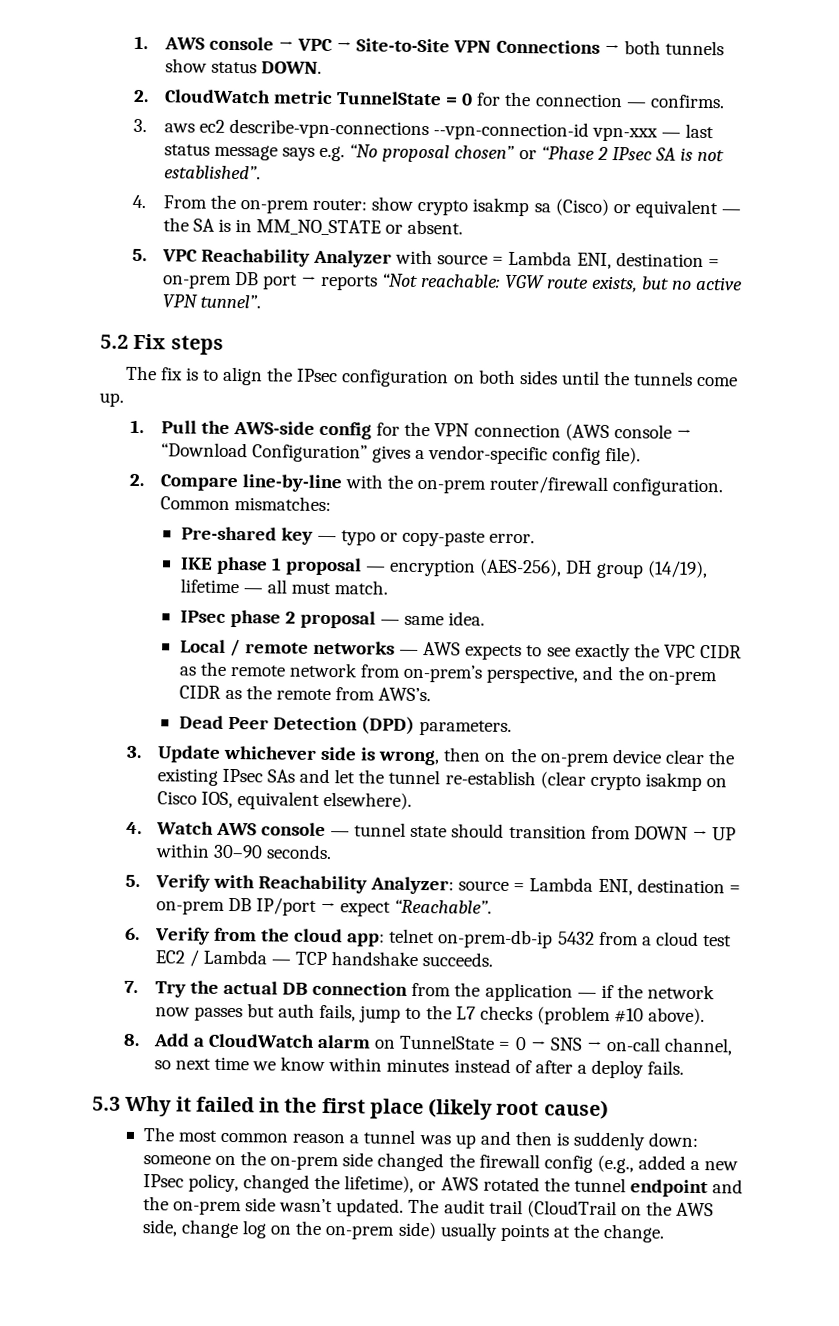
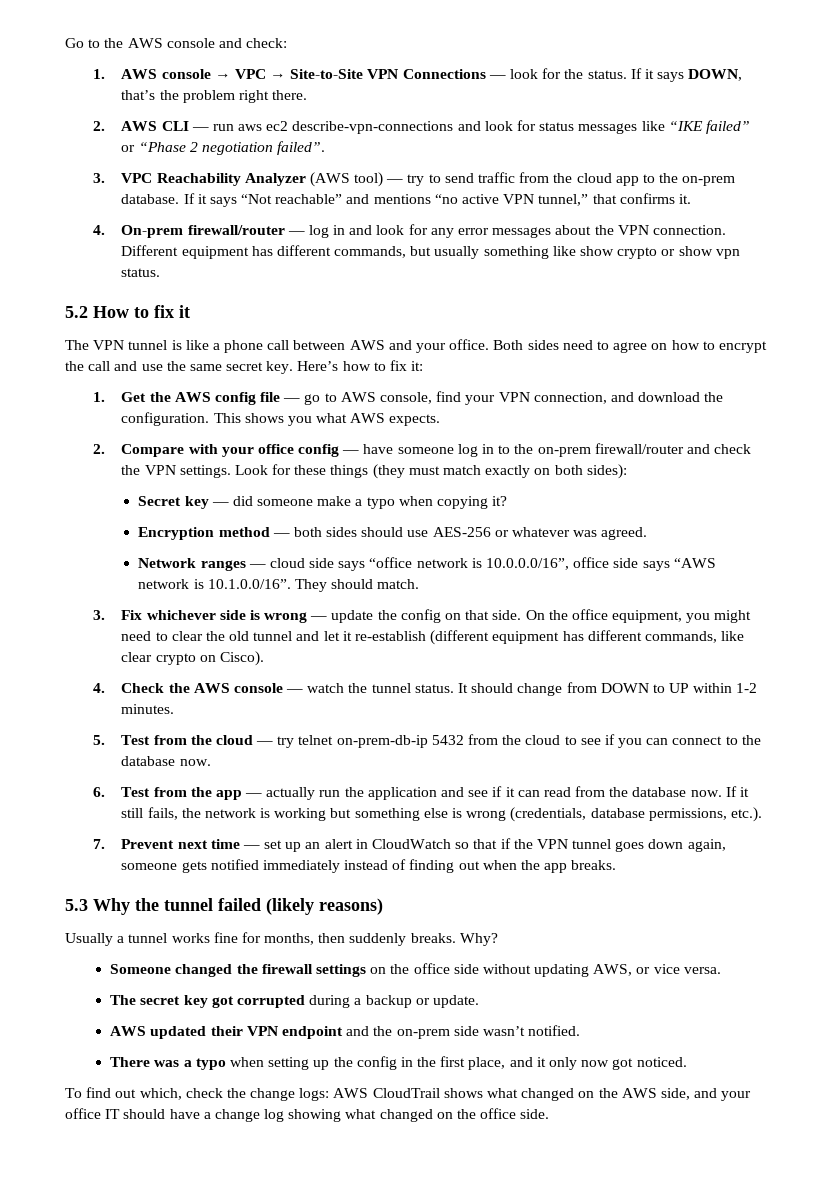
(133, 42) none -> [65,38,288,48] Go to the AWS console and check: //
[603,40,724,56] [164,58,322,74] [132,89,725,109] [132,118,715,142] [163,144,725,163] [163,165,261,180] [131,194,742,219] [162,217,464,236] [131,248,720,270] [161,272,744,293] [161,294,261,309] [100,333,224,355] [124,365,739,388] [99,392,124,407] [129,419,692,442] [160,442,642,465] [128,473,724,497] [159,496,331,512] [180,526,536,547] [179,556,708,579] [179,578,389,595] [179,609,486,629] [179,638,743,662] [178,661,717,686] [178,685,432,702] [178,715,513,736] [125,745,221,763] → both tunnels show status DOWN. // 2. CloudWatch metric TunnelState = 0 for the connection — confirms. // 3. aws ec2 describe-vpn-connections --vpn-connection-id vpn-xxx — last status message says e.g. “No proposal chosen” or “Phase 2 IPsec SA is not established”. // 4. From the on-prem router: show crypto isakmp sa (Cisco) or equivalent — the SA is in MM_NO_STATE or absent. // 5. VPC Reachability Analyzer with source = Lambda ENI, destination = on-prem DB port → reports “Not reachable: VGW route exists, but no active VPN tunnel”. // 5.2 Fix steps // The fix is to align the IPsec configuration on both sides until the tunnels come up. // 1. Pull the AWS-side config for the VPN connection (AWS console → “Download Configuration” gives a vendor-specific config file). // 2. Compare line-by-line with the on-prem router/firewall configuration. Common mismatches: // Pre-shared key — typo or copy-paste error. // IKE phase 1 proposal — encryption (AES-256), DH group (14/19), lifetime — all must match. // IPsec phase 2 proposal — same idea. // Local / remote networks — AWS expects to see exactly the VPC CIDR as the remote network from on-prem’s perspective, and the on-prem CIDR as the remote from AWS’s. // Dead Peer Detection (DPD) parameters. // 3. Update -> [488,68,743,82] [121,90,308,103] [93,120,750,134] [121,141,326,155] [93,172,736,187] [121,193,691,207] [93,224,726,238] [121,245,740,259] [121,268,161,277] [65,305,190,318] [65,339,767,353] [65,360,424,374] [93,391,724,405] [121,412,441,426] [93,443,752,457] [121,464,627,479] [138,496,508,509] [138,527,648,540] [138,557,716,571] [138,579,420,592] [93,610,143,620] — look for the status. If it says DOWN, that’s the problem right there. // 2. AWS CLI — run aws ec2 describe-vpn-connections and look for status messages like “IKE failed” or “Phase 2 negotiation failed”. // 3. VPC Reachability Analyzer (AWS tool) — try to send traffic from the cloud app to the on-prem database. If it says “Not reachable” and mentions “no active VPN tunnel,” that confirms it. // 4. On-prem firewall/router — log in and look for any error messages about the VPN connection. Different equipment has different commands, but usually something like show crypto or show vpn status. // 5.2 How to fix it // The VPN tunnel is like a phone call between AWS and your office. Both sides need to agree on how to encrypt the call and use the same secret key. Here’s how to fix it: // 1. Get the AWS config file — go to AWS console, find your VPN connection, and download the configuration. This shows you what AWS expects. // 2. Compare with your office config — have someone log in to the on-prem firewall/router and check the VPN settings. Look for these things (they must match exactly on both sides): // Secret key — did someone make a typo when copying it? // Encryption method — both sides should use AES-256 or whatever was agreed. // Network ranges — cloud side says “office network is 10.0.0.0/16”, office side says “AWS network is 10.1.0.0/16”. They should match. // 3. Fix
[378,747,736,768] [156,768,728,792] [156,791,413,810] [125,821,214,835] wrong, then on the on-prem device clear the existing IPsec SAs and let the tunnel re-establish (clear crypto isakmp on Cisco IOS, equivalent elsewhere). // 4. Watch -> [264,609,752,623] [121,630,745,645] [121,651,264,666] [93,683,190,693] wrong — update the config on that side. On the office equipment, you might need to clear the old tunnel and let it re-establish (different equipment has different commands, like clear crypto on Cisco). // 4. Check the
[354,822,587,839] tunnel state should transition -> [307,683,563,696] watch the tunnel status. It should change
[691,829,708,841] → -> [652,684,665,693] to
[212,844,332,860] [124,874,741,896] [155,897,493,917] [124,926,386,947] 30–90 seconds. // 5. Verify with Reachability Analyzer: source = Lambda ENI, destination = on-prem DB IP/port → expect “Reachable”. // 6. Verify from the cloud app: -> [736,683,758,693] [121,704,175,714] [93,735,295,748] 1-2 minutes. // 5. Test from the cloud — try
[641,931,733,947] [154,949,494,967] [123,980,716,1002] [154,1003,706,1026] [122,1033,734,1056] [153,1056,685,1079] [92,1095,609,1120] [142,1127,700,1151] [142,1151,739,1174] [142,1173,626,1193] a cloud test EC2 / Lambda — TCP handshake succeeds. // 7. Try the actual DB connection from the application — if the network now passes but auth fails, jump to the L7 checks (problem #10 above). // 8. Add a CloudWatch alarm on TunnelState = 0 → SNS → on-call channel, so next time we know within minutes instead of after a deploy fails. // 5.3 Why it failed in the first place (likely root cause) // The most common reason a tunnel was up and then is suddenly down: someone on the on-prem side changed the firewall config (e.g., added a new IPsec policy, changed the lifetime), or AWS rotated the tunnel -> [502,734,761,748] [121,756,211,766] [93,786,750,800] [121,807,762,822] [93,838,726,852] [121,859,617,873] [65,898,383,915] [65,932,498,946] [110,963,721,977] [110,995,479,1008] [110,1026,278,1039] the cloud to see if you can connect to the database now. // 6. Test from the app — actually run the application and see if it can read from the database now. If it still fails, the network is working but something else is wrong (credentials, database permissions, etc.). // 7. Prevent next time — set up an alert in CloudWatch so that if the VPN tunnel goes down again, someone gets notified immediately instead of finding out when the app breaks. // 5.3 Why the tunnel failed (likely reasons) // Usually a tunnel works fine for months, then suddenly breaks. Why? // Someone changed the firewall settings on the office side without updating AWS, or vice versa. // The secret key got corrupted during a backup or update. // AWS updated their VPN
[336,1198,715,1219] [141,1219,666,1243] updated. The audit trail (CloudTrail on the AWS side, change log on the on-prem side) usually points at the change. -> [528,1025,581,1036] [110,1056,687,1070] [65,1087,752,1101] [65,1108,550,1122] notified. // There was a typo when setting up the config in the first place, and it only now got noticed. // To find out which, check the change logs: AWS CloudTrail shows what changed on the AWS side, and your office IT should have a change log showing what changed on the office side.

